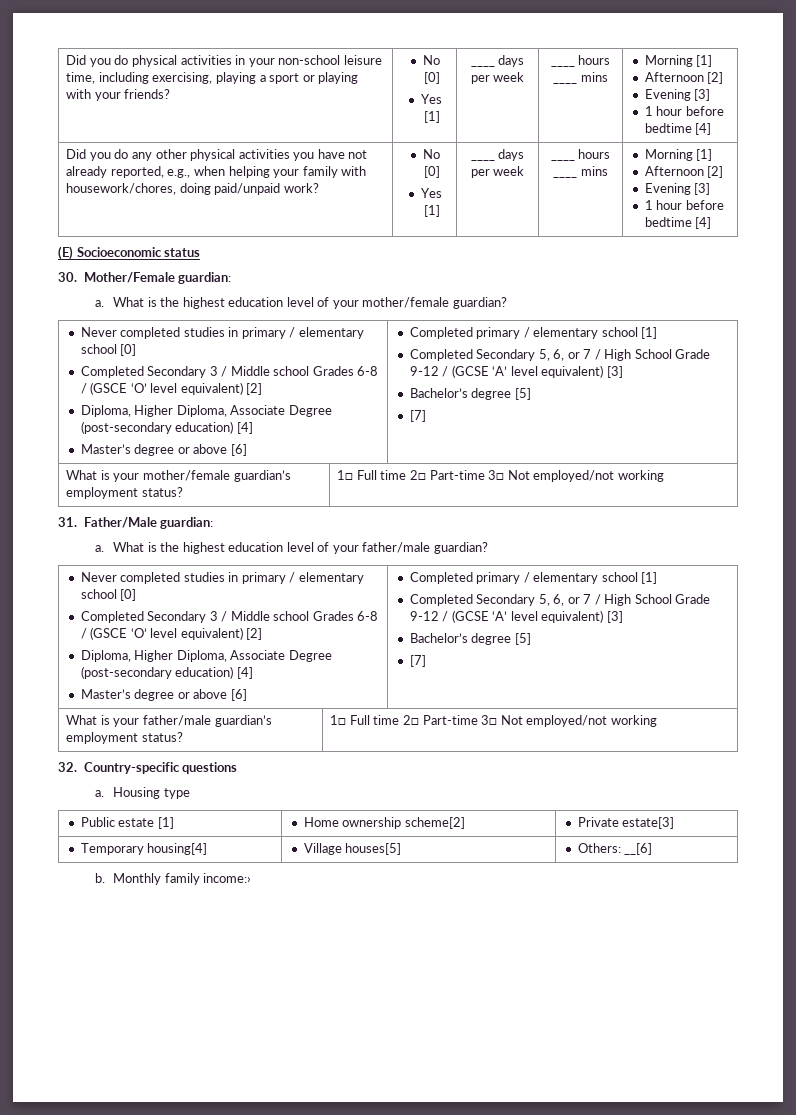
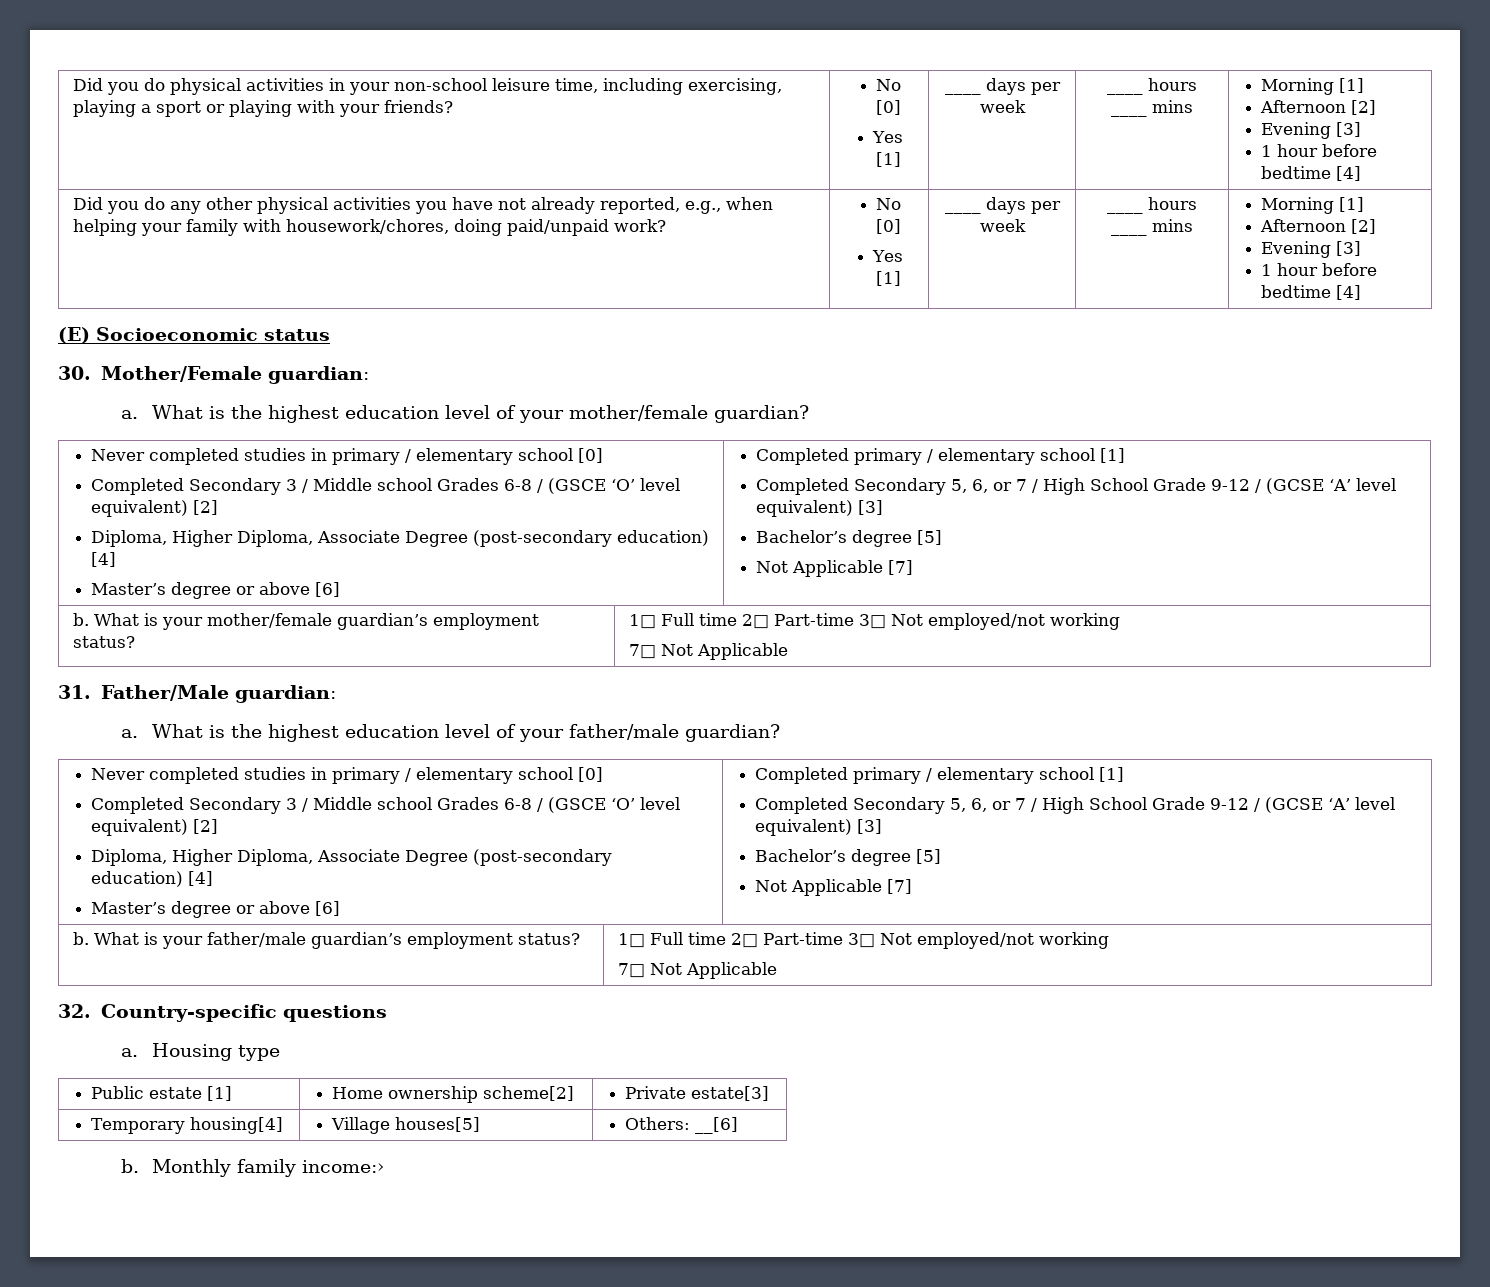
[409,410,426,422] [7] // -> [756,560,914,577] [72,613,89,626] Not Applicable [7] // b.
(664, 476) none -> [628,643,788,660] // 7□ Not Applicable
[409,655,426,667] [7] // -> [755,879,913,896] [72,932,89,945] Not Applicable [7] // b.
(657, 721) none -> [617,962,777,979] // 7□ Not Applicable

